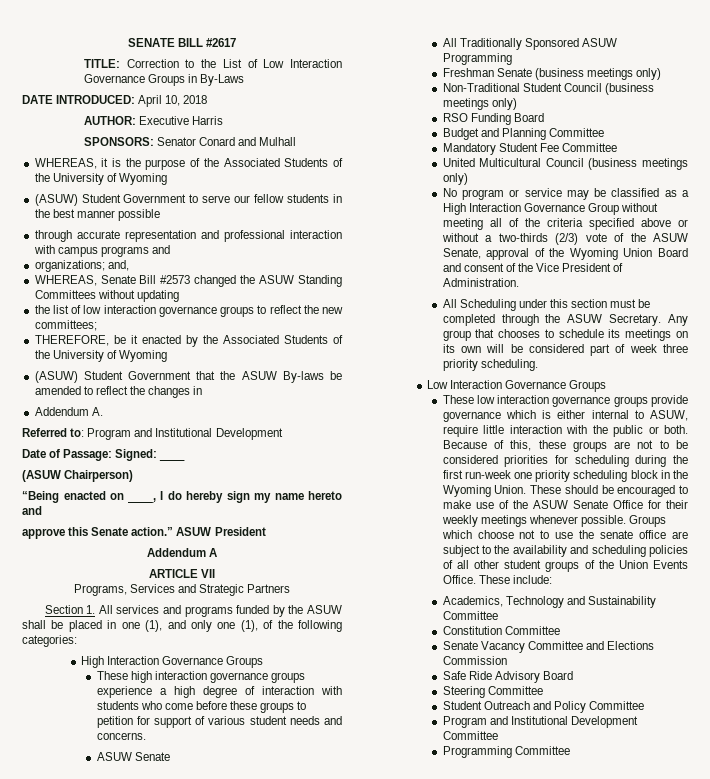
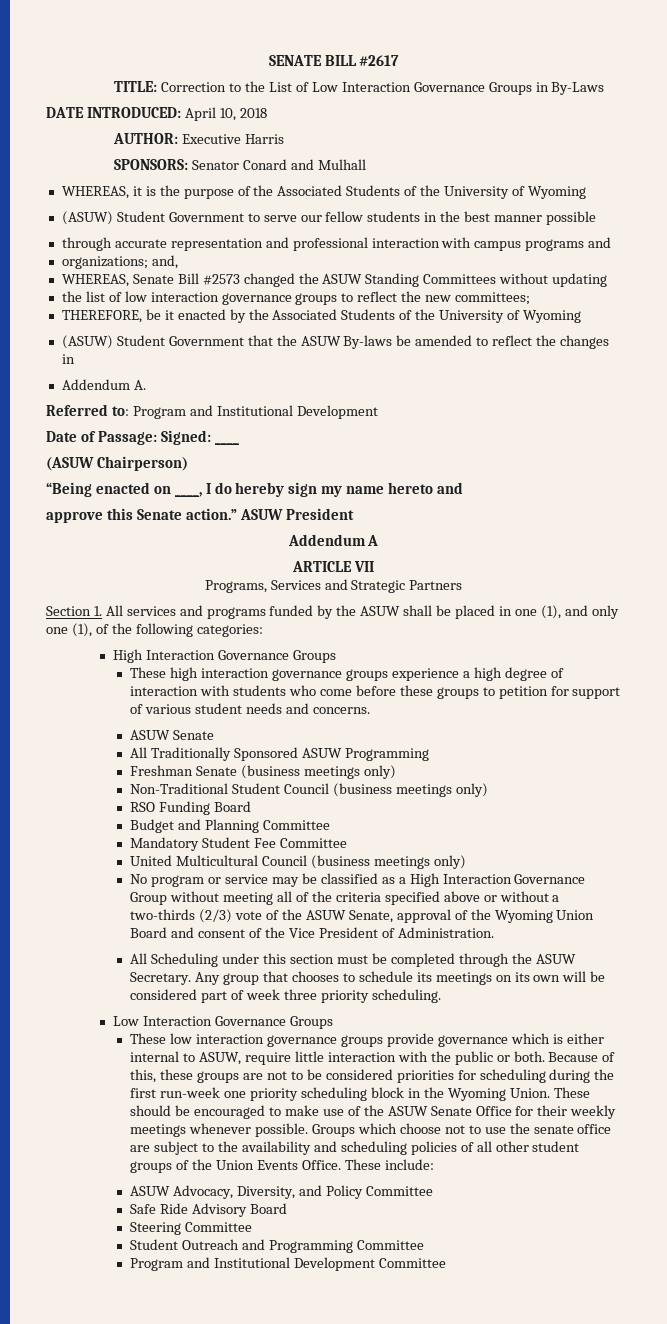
[442,596,656,608] [442,611,498,620] [442,626,560,635] [442,641,655,653] [442,656,507,665] Academics, Technology and Sustainability Committee // Constitution Committee // Senate Vacancy Committee and Elections Commission -> [130,1185,433,1199] ASUW Advocacy, Diversity, and Policy Committee
[553,701,586,713] Policy -> [269,1240,354,1253] Programming
[442,746,570,758] // Programming Committee -> (447, 1263) none

